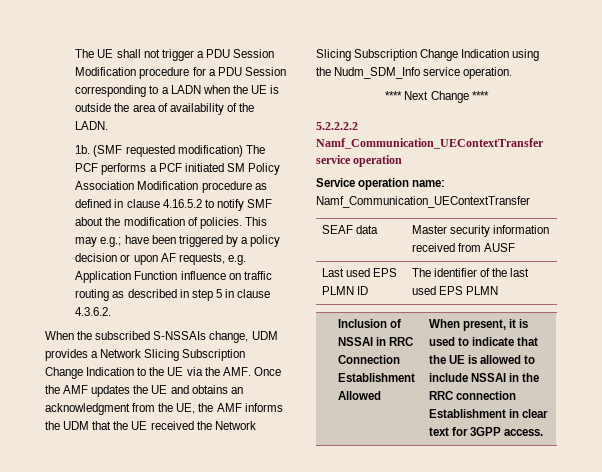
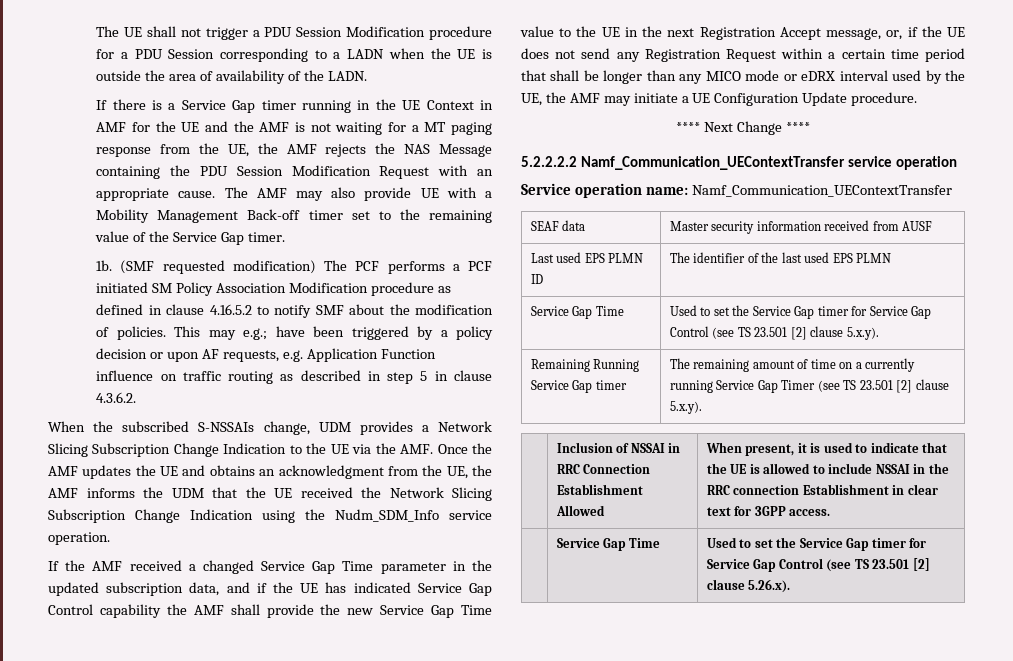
(109, 125) none -> [96,99,494,113] [96,121,493,135] [96,143,493,157] [96,165,494,179] [96,187,492,201] [96,209,492,223] [95,231,285,245] // If there is a Service Gap timer running in the UE Context in AMF for the UE and the AMF is not waiting for a MT paging response from the UE, the AMF rejects the NAS Message containing the PDU Session Modification Request with an appropriate cause. The AMF may also provide UE with a Mobility Management Back-off timer set to the remaining value of the Service Gap timer.
(513, 73) none -> [48,560,493,574] [48,582,492,596] [48,604,492,618] [520,26,965,40] [521,48,965,62] [521,70,965,84] [521,92,918,106] // If the AMF received a changed Service Gap Time parameter in the updated subscription data, and if the UE has indicated Service Gap Control capability the AMF shall provide the new Service Gap Time value to the UE in the next Registration Accept message, or, if the UE does not send any Registration Request within a certain time period that shall be longer than any MICO mode or eDRX interval used by the UE, the AMF may initiate a UE Configuration Update procedure.
(498, 290) none -> [530,306,624,319] [669,305,932,319] [669,326,879,340] [530,359,640,372] [530,380,627,393] [669,358,916,372] [669,379,949,393] [669,401,702,414] // Service Gap Time | Used to set the Service Gap timer for Service Gap Control (see TS 23.501 [2] clause 5.x.y). // Remaining Running Service Gap timer | The remaining amount of time on a currently running Service Gap Timer (see TS 23.501 [2] clause 5.x.y).
(543, 432) none -> [556,538,660,551] [706,537,927,551] [706,558,930,572] [706,579,791,593] // | Service Gap Time | Used to set the Service Gap timer for Service Gap Control (see TS 23.501 [2] clause 5.26.x).

